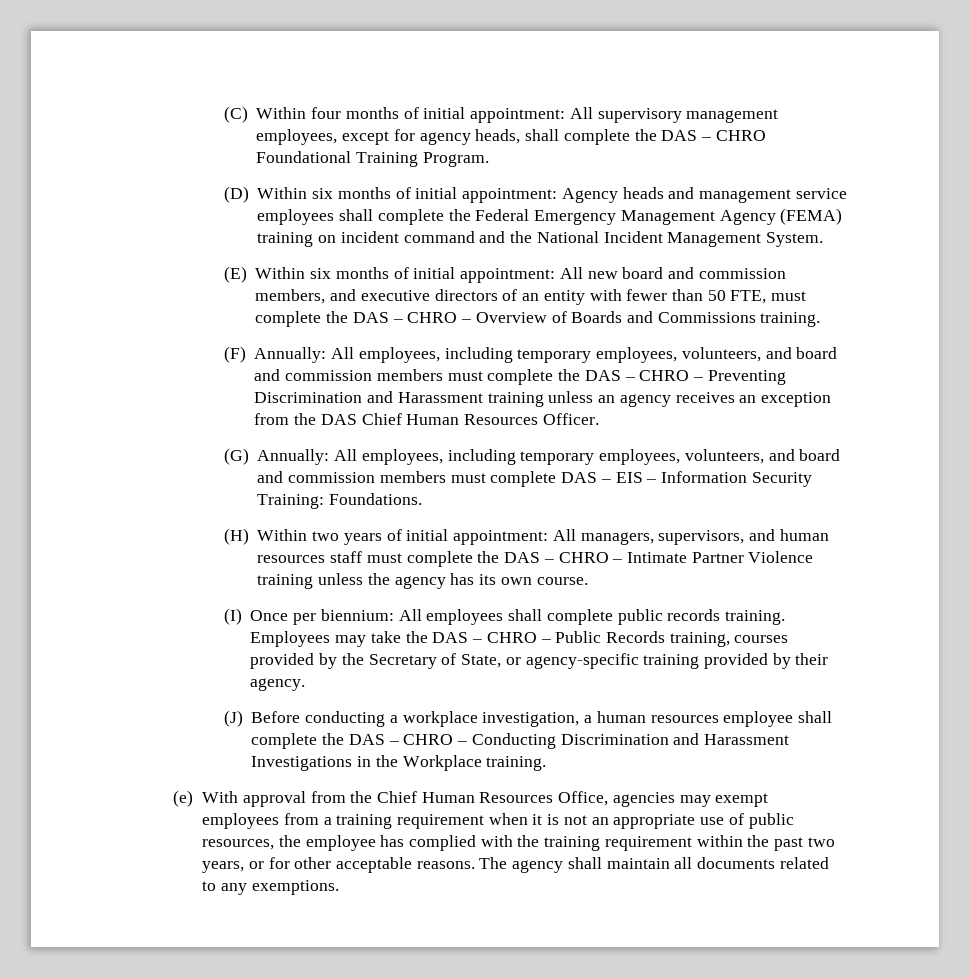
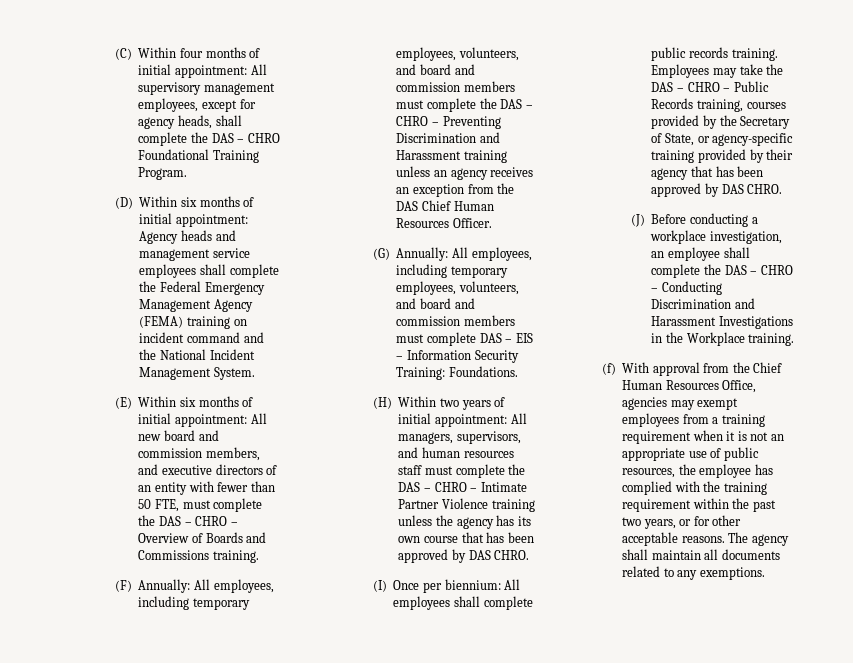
[536,577,588,585] course. -> [423,532,534,543] [398,549,530,563] course that has been approved by DAS CHRO.
[250,678,306,691] agency. -> [651,166,764,180] [651,183,783,197] agency that has been approved by DAS CHRO.
[584,711,719,723] a human resources -> [651,251,665,258] an
[173,790,194,807] (e) -> [601,363,616,375] (f)

